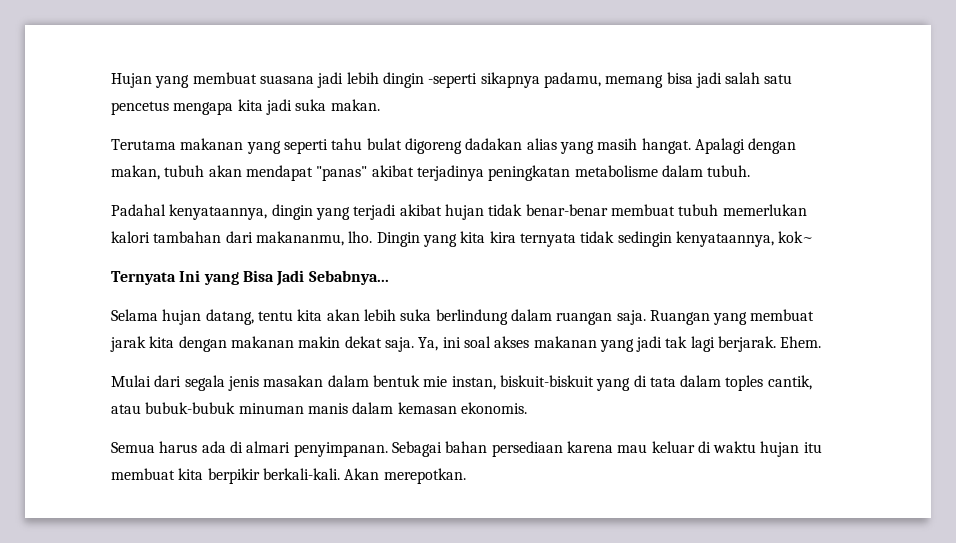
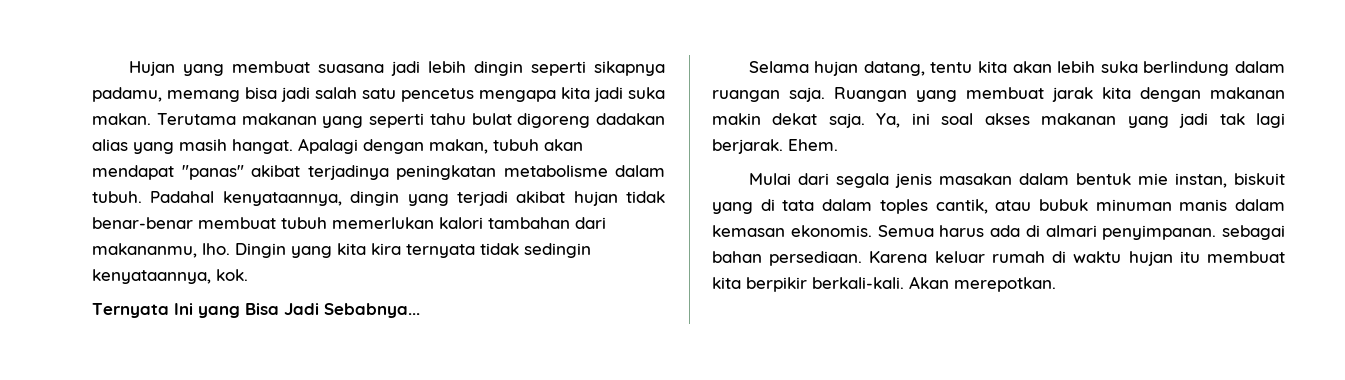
[428,73,478,88] -seperti -> [530,61,586,76] seperti
(380, 105) // -> (151, 119) none
(751, 171) // -> (142, 197) none
[778,231,814,243] kok~ -> [216,269,248,281] kok.
[499,375,594,387] biskuit-biskuit -> [1234,173,1285,185] biskuit
[145,402,236,414] bubuk-bubuk -> [1038,199,1088,211] bubuk
(527, 408) // -> (872, 231) none
[391,441,695,457] Sebagai bahan persediaan karena mau keluar -> [1222,225,1285,240] [712,251,1045,266] sebagai bahan persediaan. Karena keluar rumah

